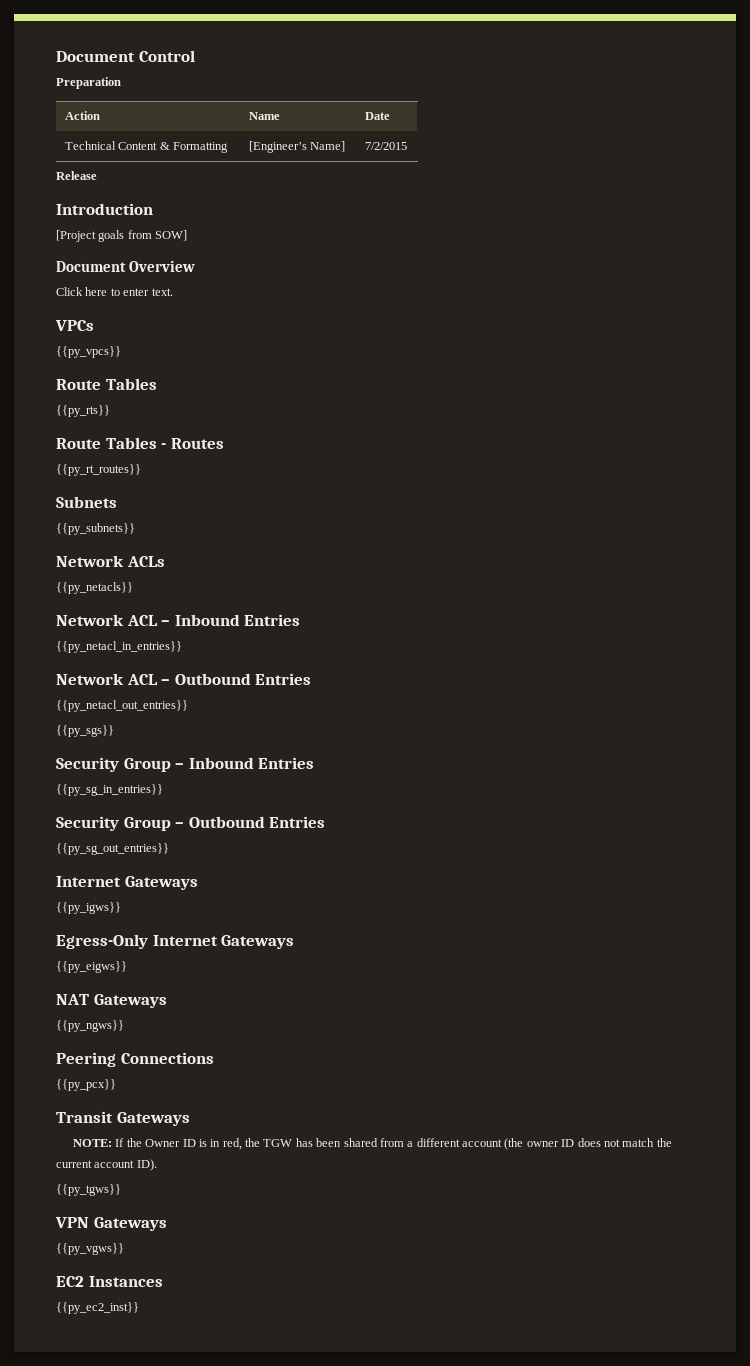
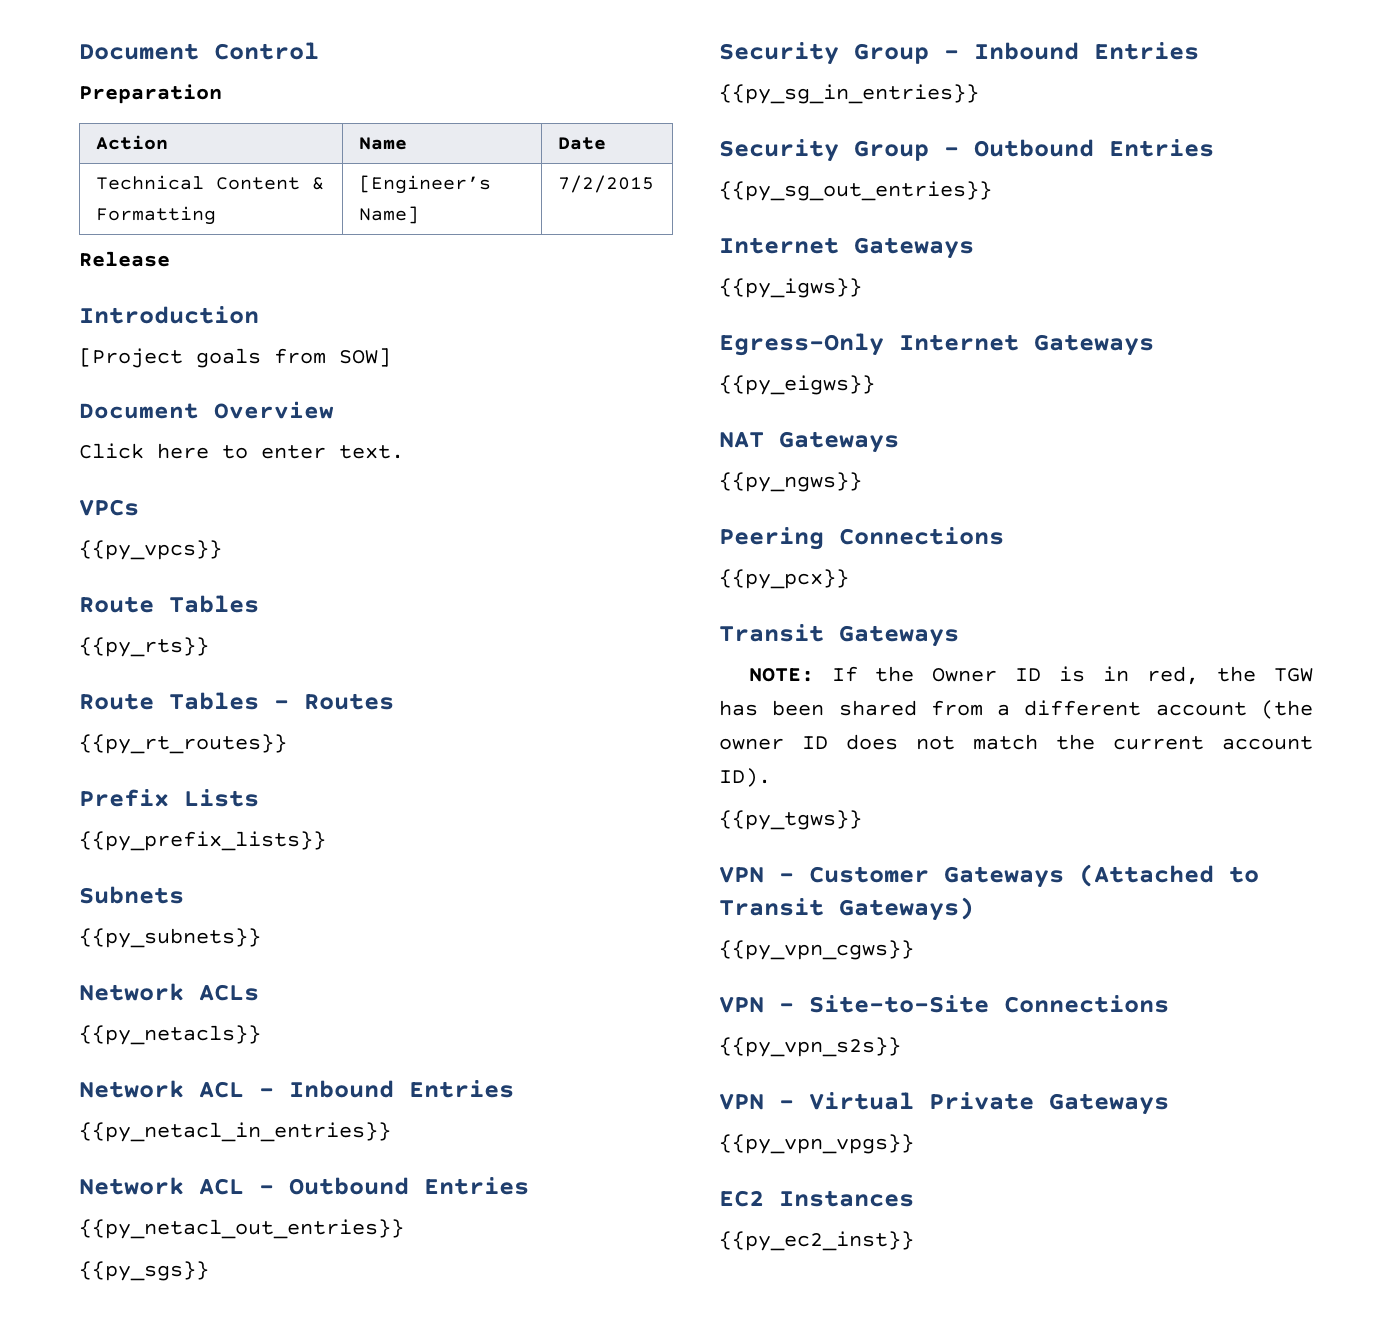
(141, 470) none -> [79,789,259,807] [79,831,326,851] // Prefix Lists // {{py_prefix_lists}}
[93,1217,167,1231] [56,1243,124,1255] Gateways // {{py_vgws}} -> [779,864,1259,888] [719,897,974,921] [719,940,914,960] [719,995,1169,1013] [719,1037,901,1057] [719,1092,1169,1115] [719,1134,914,1154] – Customer Gateways (Attached to Transit Gateways) // {{py_vpn_cgws}} // VPN – Site-to-Site Connections // {{py_vpn_s2s}} // VPN – Virtual Private Gateways // {{py_vpn_vpgs}}

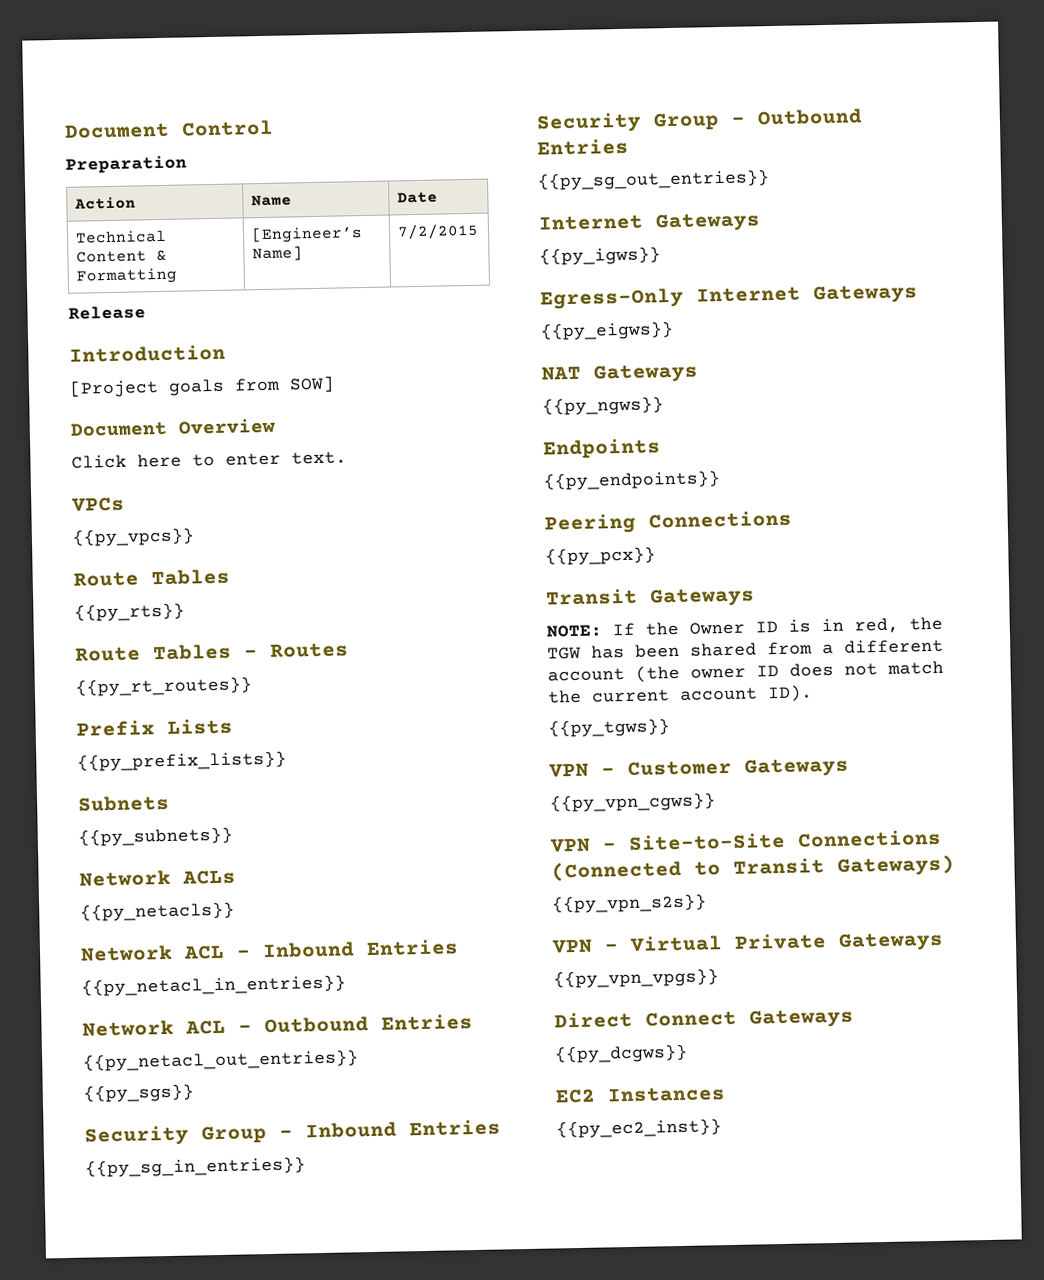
(862, 482) none -> [543,438,661,459] [543,470,721,491] // Endpoints // {{py_endpoints}}
[1079,864,1259,887] [719,897,974,921] (Attached to Transit Gateways) -> (849, 767) none
(1169, 1004) none -> [551,854,955,882] (Connected to Transit Gateways)
(914, 1144) none -> [554,1008,854,1029] [554,1043,688,1064] // Direct Connect Gateways // {{py_dcgws}}

